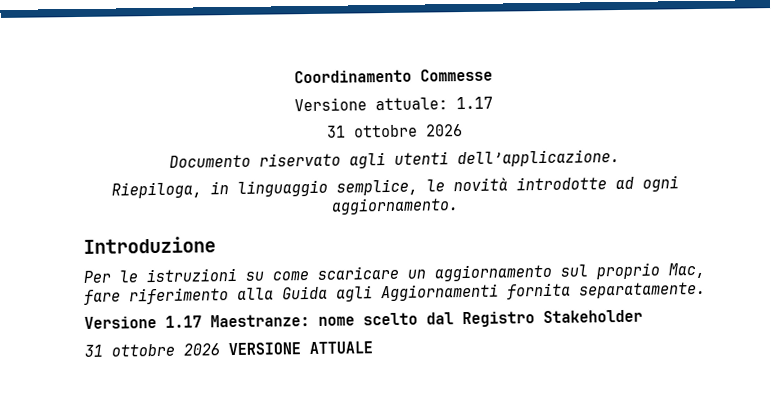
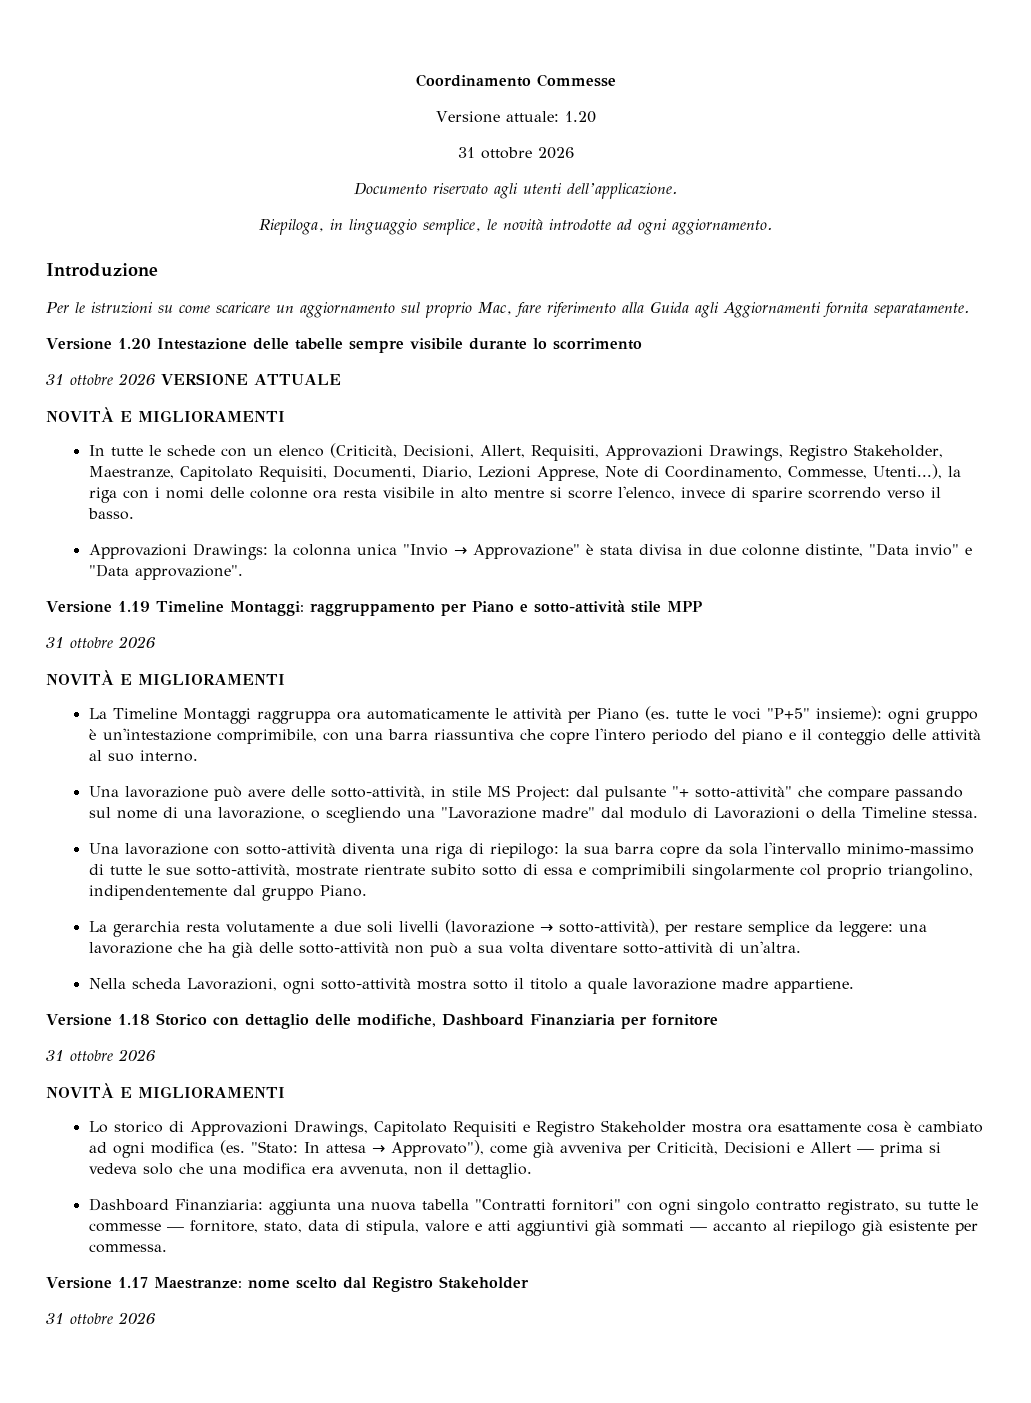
[456,96,493,110] 1.17 -> [564,111,596,123] 1.20
(706, 290) none -> [46,338,642,353] [46,373,341,385] [46,407,285,422] [88,443,943,461] [88,464,961,482] [88,486,941,503] [87,508,134,520] [88,543,972,560] [88,564,243,580] [46,600,702,616] [46,636,156,648] [46,670,285,685] [88,706,978,724] [88,728,981,745] [88,750,198,762] [88,785,963,801] [88,807,978,823] [88,842,974,859] [88,864,973,880] [88,885,367,901] [88,919,927,937] [88,941,801,958] [88,978,854,994] [46,1013,718,1029] [46,1049,156,1061] [46,1083,285,1098] [88,1120,983,1137] [88,1140,941,1158] [88,1163,532,1179] [88,1198,978,1215] [88,1220,978,1236] [88,1244,167,1253] // Versione 1.20 Intestazione delle tabelle sempre visibile durante lo scorrimento // 31 ottobre 2026 VERSIONE ATTUALE // NOVITÀ E MIGLIORAMENTI // In tutte le schede con un elenco (Criticità, Decisioni, Allert, Requisiti, Approvazioni Drawings, Registro Stakeholder, Maestranze, Capitolato Requisiti, Documenti, Diario, Lezioni Apprese, Note di Coordinamento, Commesse, Utenti...), la riga con i nomi delle colonne ora resta visibile in alto mentre si scorre l'elenco, invece di sparire scorrendo verso il basso. // Approvazioni Drawings: la colonna unica "Invio → Approvazione" è stata divisa in due colonne distinte, "Data invio" e "Data approvazione". // Versione 1.19 Timeline Montaggi: raggruppamento per Piano e sotto-attività stile MPP // 31 ottobre 2026 // NOVITÀ E MIGLIORAMENTI // La Timeline Montaggi raggruppa ora automaticamente le attività per Piano (es. tutte le voci "P+5" insieme): ogni gruppo è un'intestazione comprimibile, con una barra riassuntiva che copre l'intero periodo del piano e il conteggio delle attività al suo interno. // Una lavorazione può avere delle sotto-attività, in stile MS Project: dal pulsante "+ sotto-attività" che compare passando sul nome di una lavorazione, o scegliendo una "Lavorazione madre" dal modulo di Lavorazioni o della Timeline stessa. // Una lavorazione con sotto-attività diventa una riga di riepilogo: la sua barra copre da sola l'intervallo minimo-massimo di tutte le sue sotto-attività, mostrate rientrate subito sotto di essa e comprimibili singolarmente col proprio triangolino, indipendentemente dal gruppo Piano. // La gerarchia resta volutamente a due soli livelli (lavorazione → sotto-attività), per restare semplice da leggere: una lavorazione che ha già delle sotto-attività non può a sua volta diventare sotto-attività di un'altra. // Nella scheda Lavorazioni, ogni sotto-attività mostra sotto il titolo a quale lavorazione madre appartiene. // Versione 1.18 Storico con dettaglio delle modifiche, Dashboard Finanziaria per fornitore // 31 ottobre 2026 // NOVITÀ E MIGLIORAMENTI // Lo storico di Approvazioni Drawings, Capitolato Requisiti e Registro Stakeholder mostra ora esattamente cosa è cambiato ad ogni modifica (es. "Stato: In attesa → Approvato"), come già avveniva per Criticità, Decisioni e Allert — prima si vedeva solo che una modifica era avvenuta, non il dettaglio. // Dashboard Finanziaria: aggiunta una nuova tabella "Contratti fornitori" con ogni singolo contratto registrato, su tutte le commesse — fornitore, stato, data di stipula, valore e atti aggiuntivi già sommati — accanto al riepilogo già esistente per commessa.
[228,341,373,356] VERSIONE ATTUALE -> (156, 1318) none

